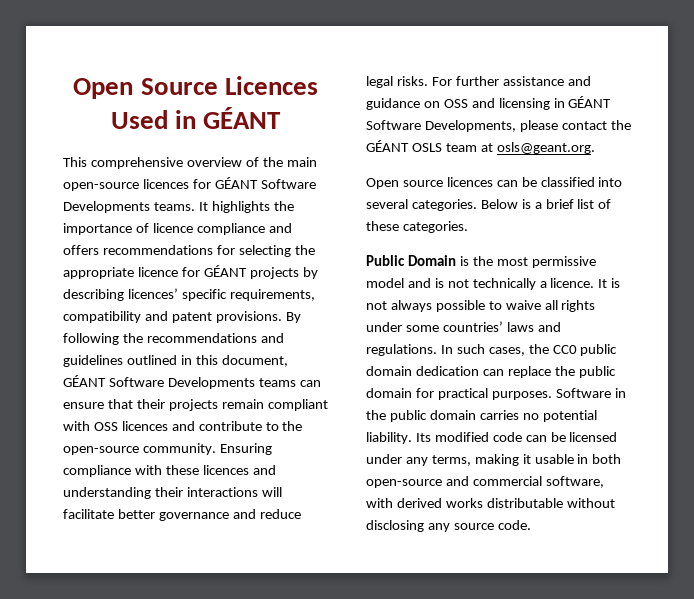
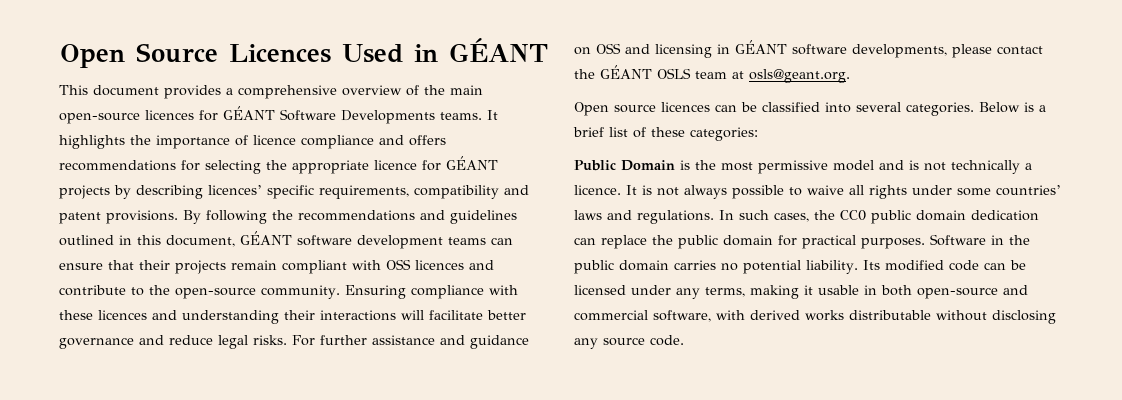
(87, 162) none -> [93,85,233,99] document provides a
[108,377,255,389] Software Developments -> [297,235,443,249] software development
[366,120,516,132] Software Developments, -> [792,44,947,58] software developments,
[402,221,468,233] categories. -> [690,127,758,141] categories:

